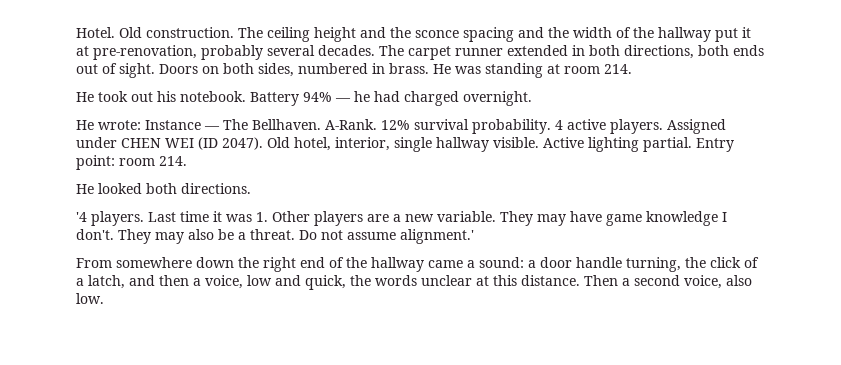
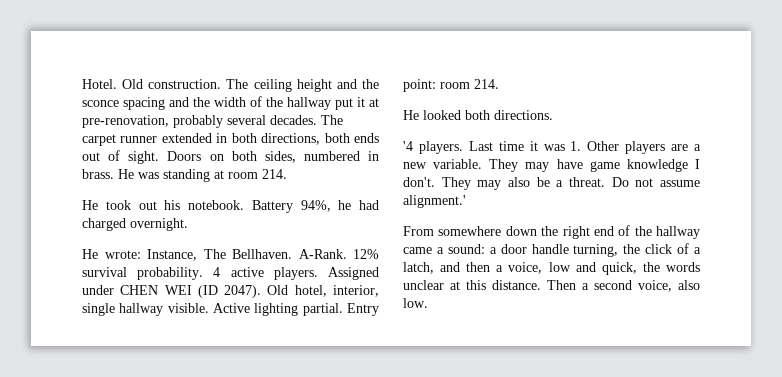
[303,92,351,102] 94% — -> [300,200,331,212] 94%,
[145,120,220,130] Instance — -> [147,249,197,261] Instance,

